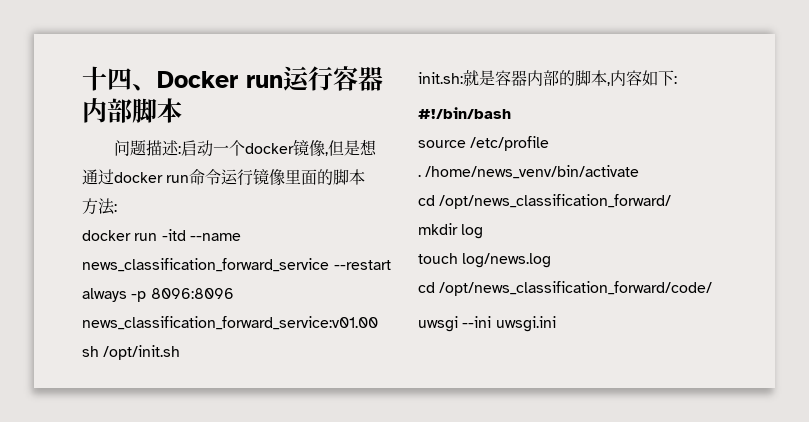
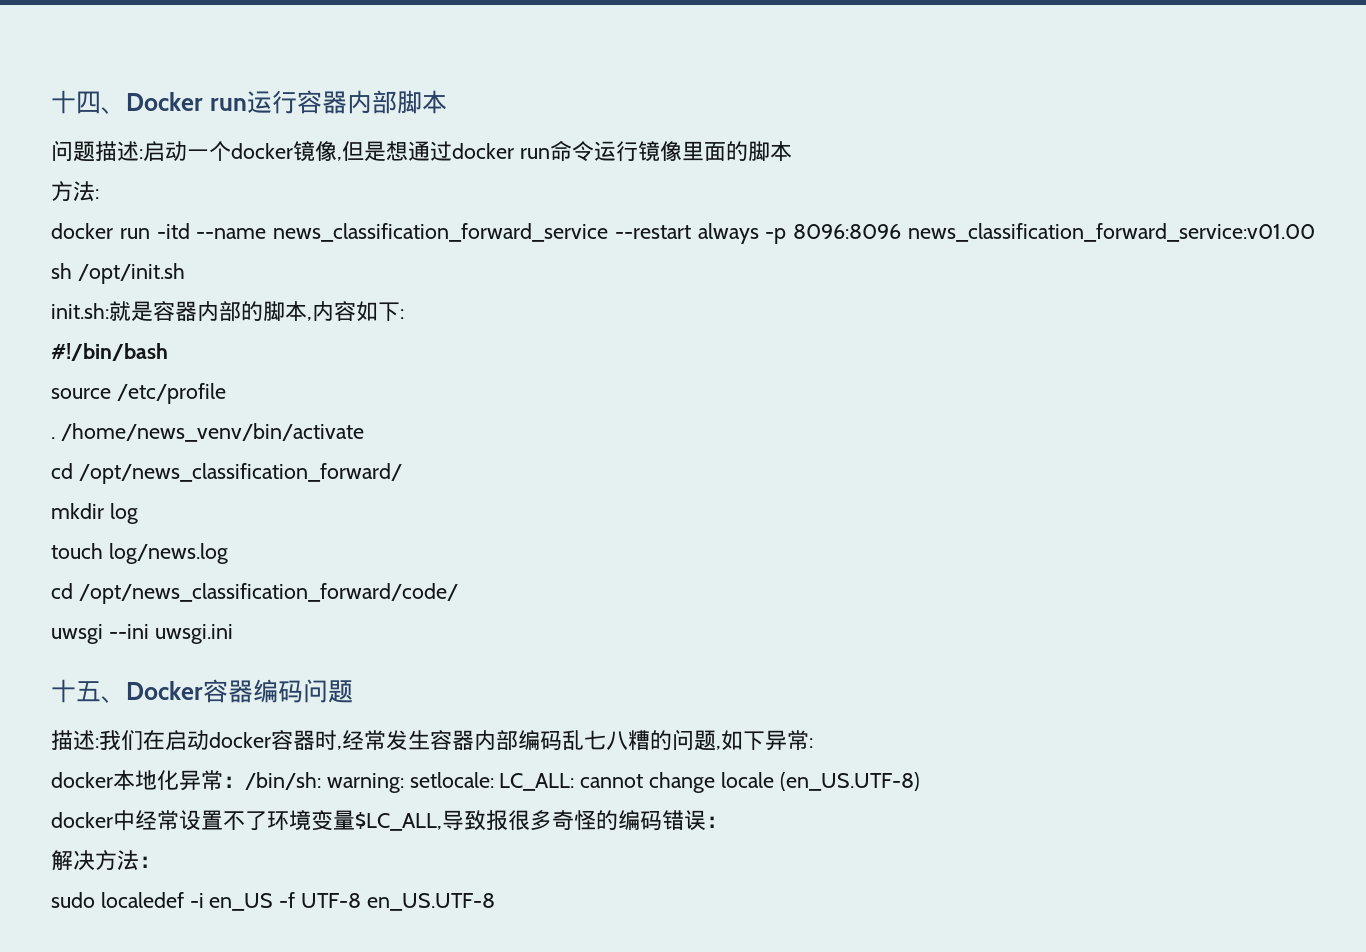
(556, 324) none -> [51,679,353,703] [51,729,813,751] [51,770,920,793] [51,810,728,831] [51,850,161,871] [51,892,495,911] // 十五、Docker容器编码问题 // 描述:我们在启动docker容器时,经常发生容器内部编码乱七八糟的问题,如下异常: // docker本地化异常：/bin/sh: warning: setlocale: LC_ALL: cannot change locale (en_US.UTF-8) // docker中经常设置不了环境变量$LC_ALL,导致报很多奇怪的编码错误： // 解决方法： // sudo localedef -i en_US -f UTF-8 en_US.UTF-8

